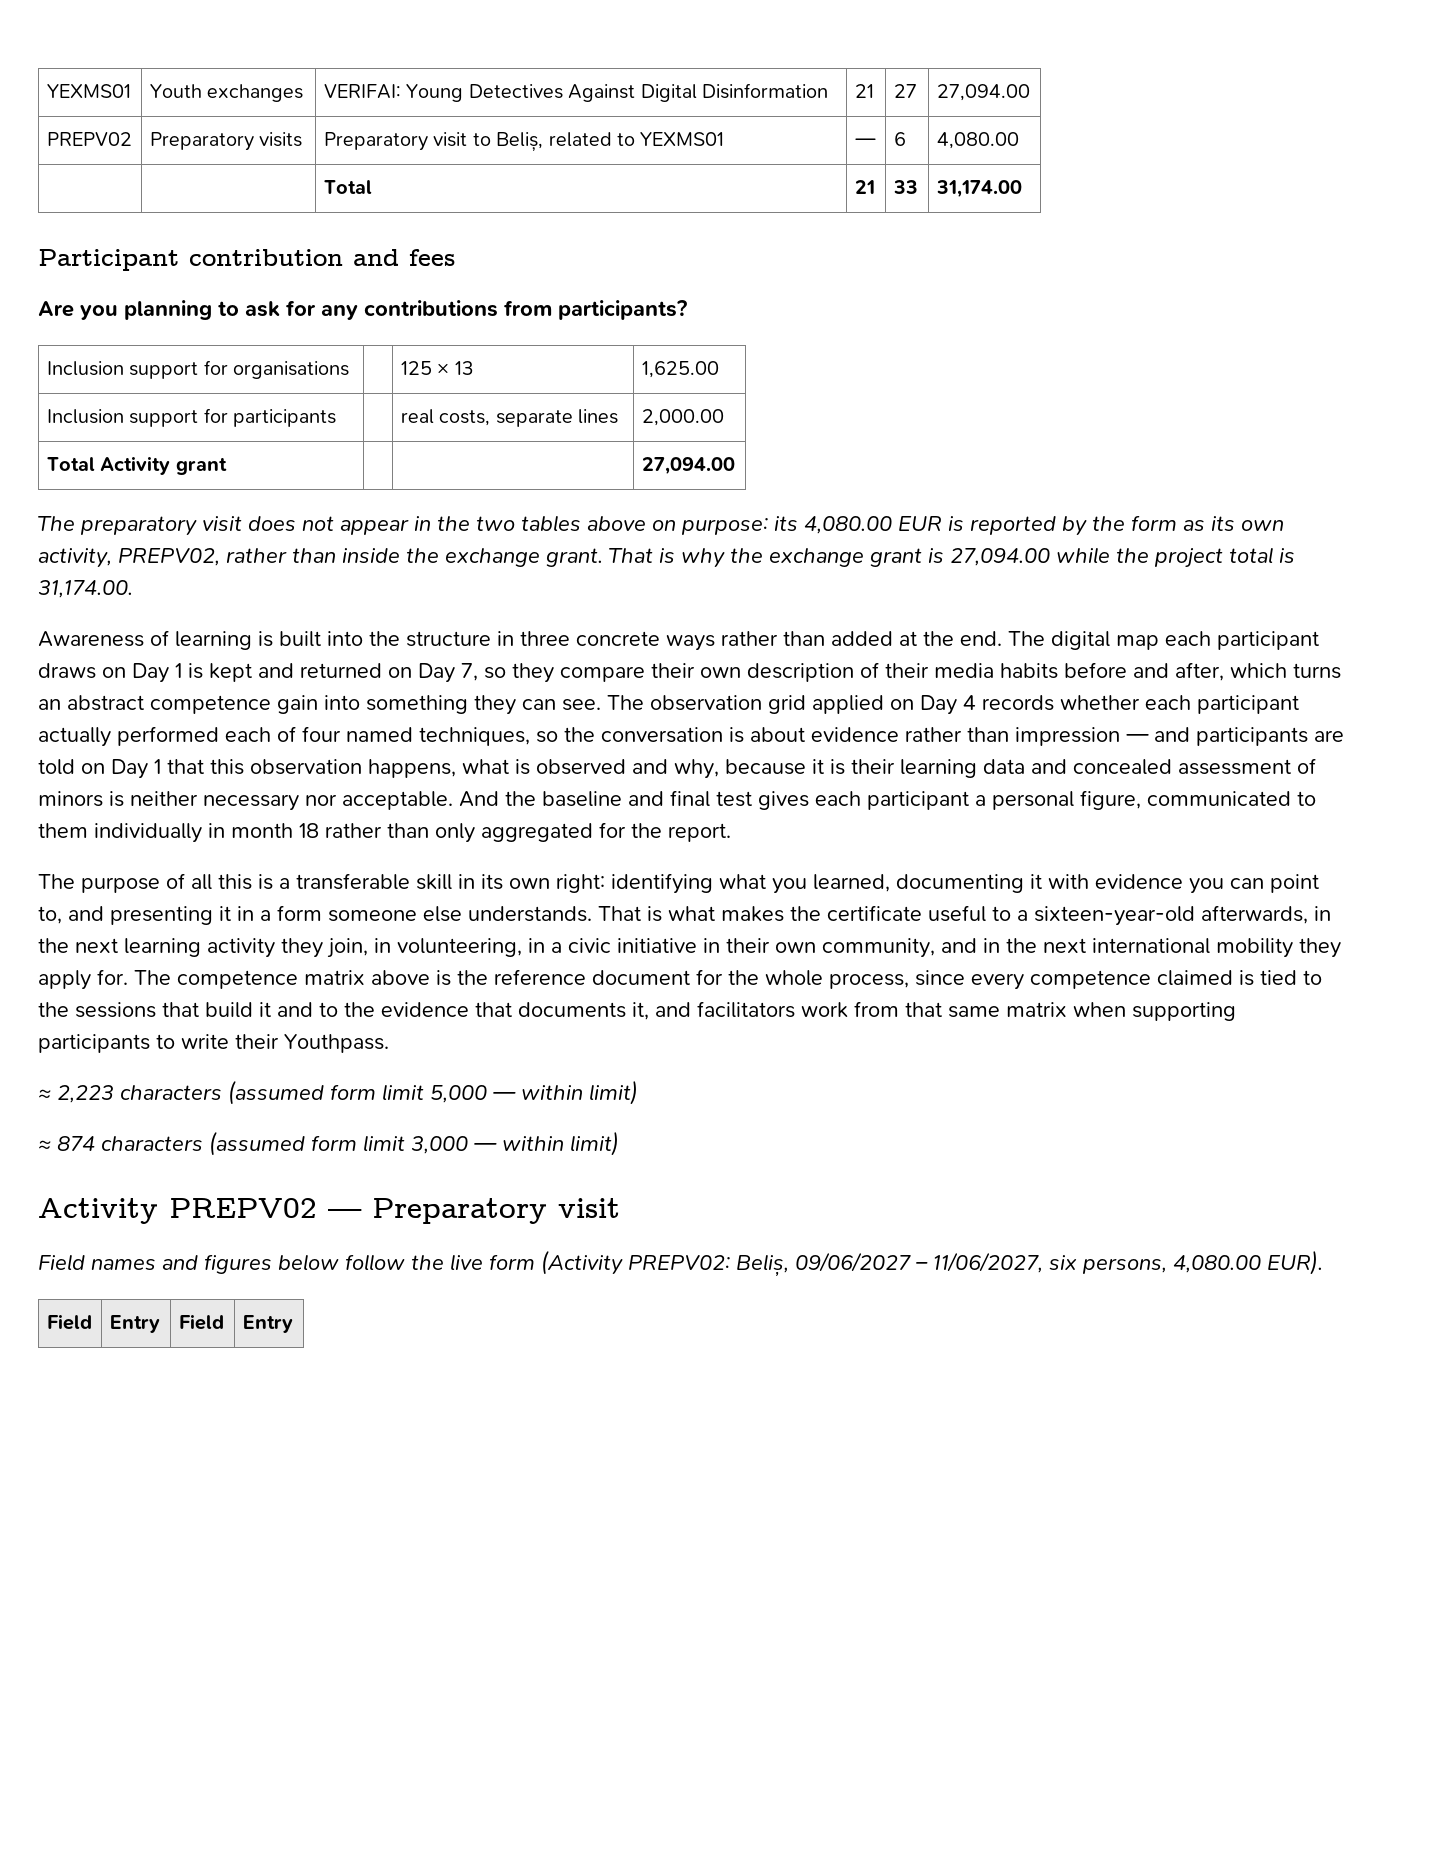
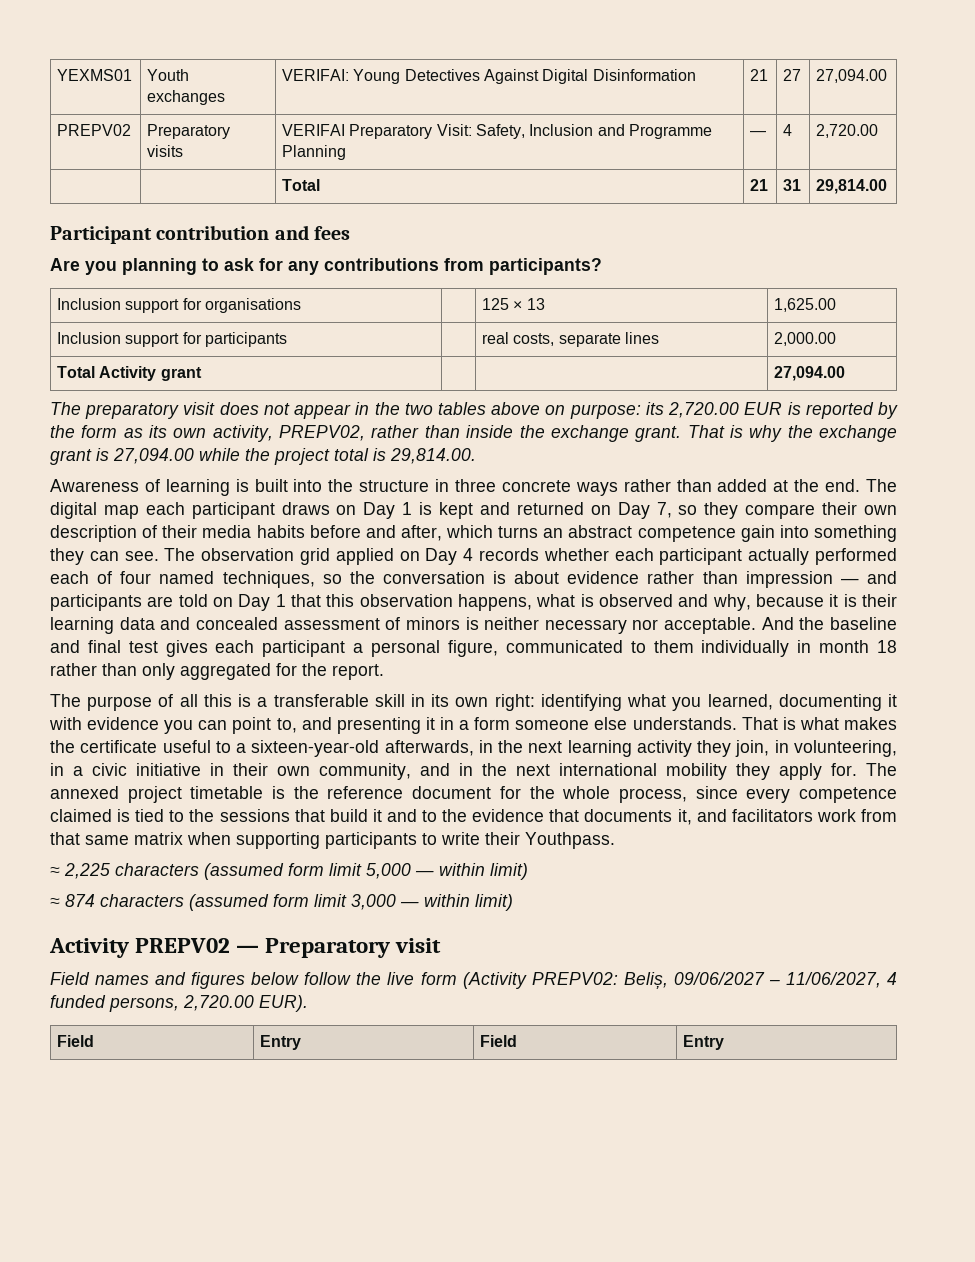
[323,132,725,152] Preparatory visit to Beliș, related to YEXMS01 -> [282,124,713,139] [282,145,347,160] VERIFAI Preparatory Visit: Safety, Inclusion and Programme Planning
[893,132,906,146] [936,132,1019,149] 6 | 4,080.00 -> [783,124,793,136] [816,124,879,138] 4 | 2,720.00
[892,180,918,194] [935,180,1022,198] 33 | 31,174.00 -> [783,179,802,191] [816,179,888,194] 31 | 29,814.00
[804,516,892,534] 4,080.00 -> [668,402,740,418] 2,720.00
[38,580,133,598] 31,174.00. -> [390,448,476,464] 29,814.00.
[177,970,430,989] competence matrix above -> [50,786,264,803] annexed project timetable
[57,1085,114,1103] 2,223 -> [64,863,110,879] 2,225
[1049,1255,1261,1274] six persons, 4,080.00 -> [887,972,898,985] [50,995,254,1012] 4 funded persons, 2,720.00

